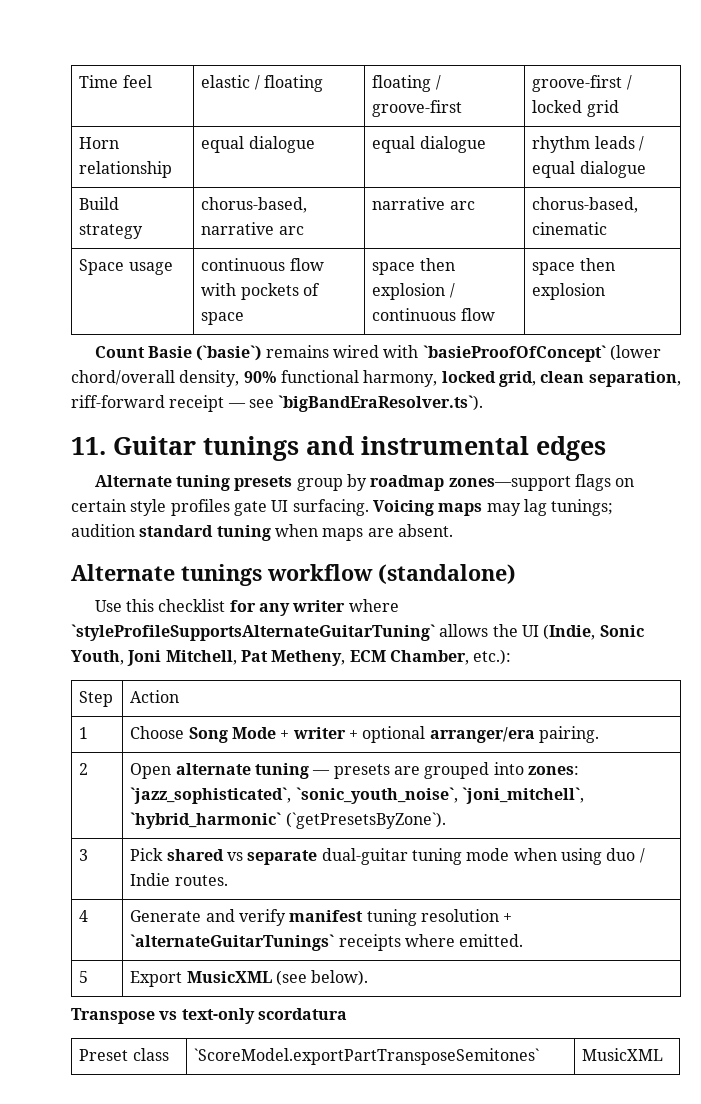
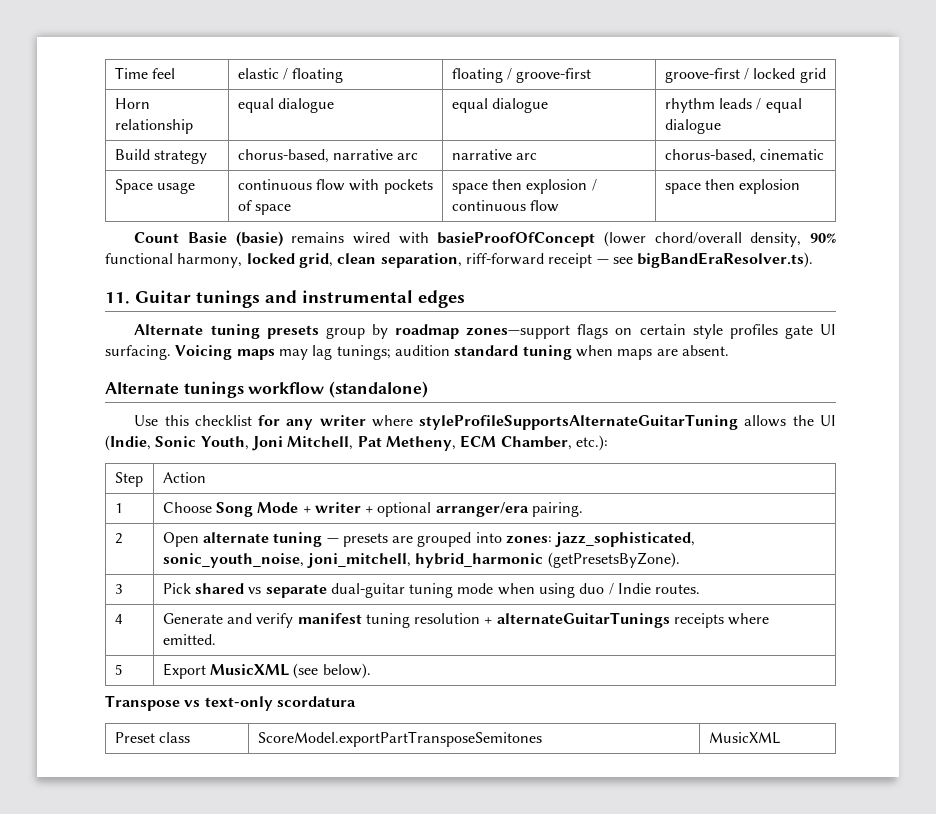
[196,345,262,361] (`basie`) -> [235,231,283,247] (basie)
[422,345,606,362] `basieProofOfConcept` -> [437,232,596,247] basieProofOfConcept
[278,395,484,412] `bigBandEraResolver.ts`). -> [637,252,814,268] bigBandEraResolver.ts).
[71,624,435,641] `styleProfileSupportsAlternateGuitarTuning` -> [419,414,739,430] styleProfileSupportsAlternateGuitarTuning
[130,787,585,804] [130,812,446,829] `jazz_sophisticated`, `sonic_youth_noise`, `joni_mitchell`, `hybrid_harmonic` (`getPresetsByZone`). -> [555,532,696,547] [162,552,680,568] jazz_sophisticated, sonic_youth_noise, joni_mitchell, hybrid_harmonic (getPresetsByZone).
[130,934,335,951] `alternateGuitarTunings` -> [496,612,670,628] alternateGuitarTunings
[194,1048,540,1065] `ScoreModel.exportPartTransposeSemitones` -> [257,731,542,747] ScoreModel.exportPartTransposeSemitones

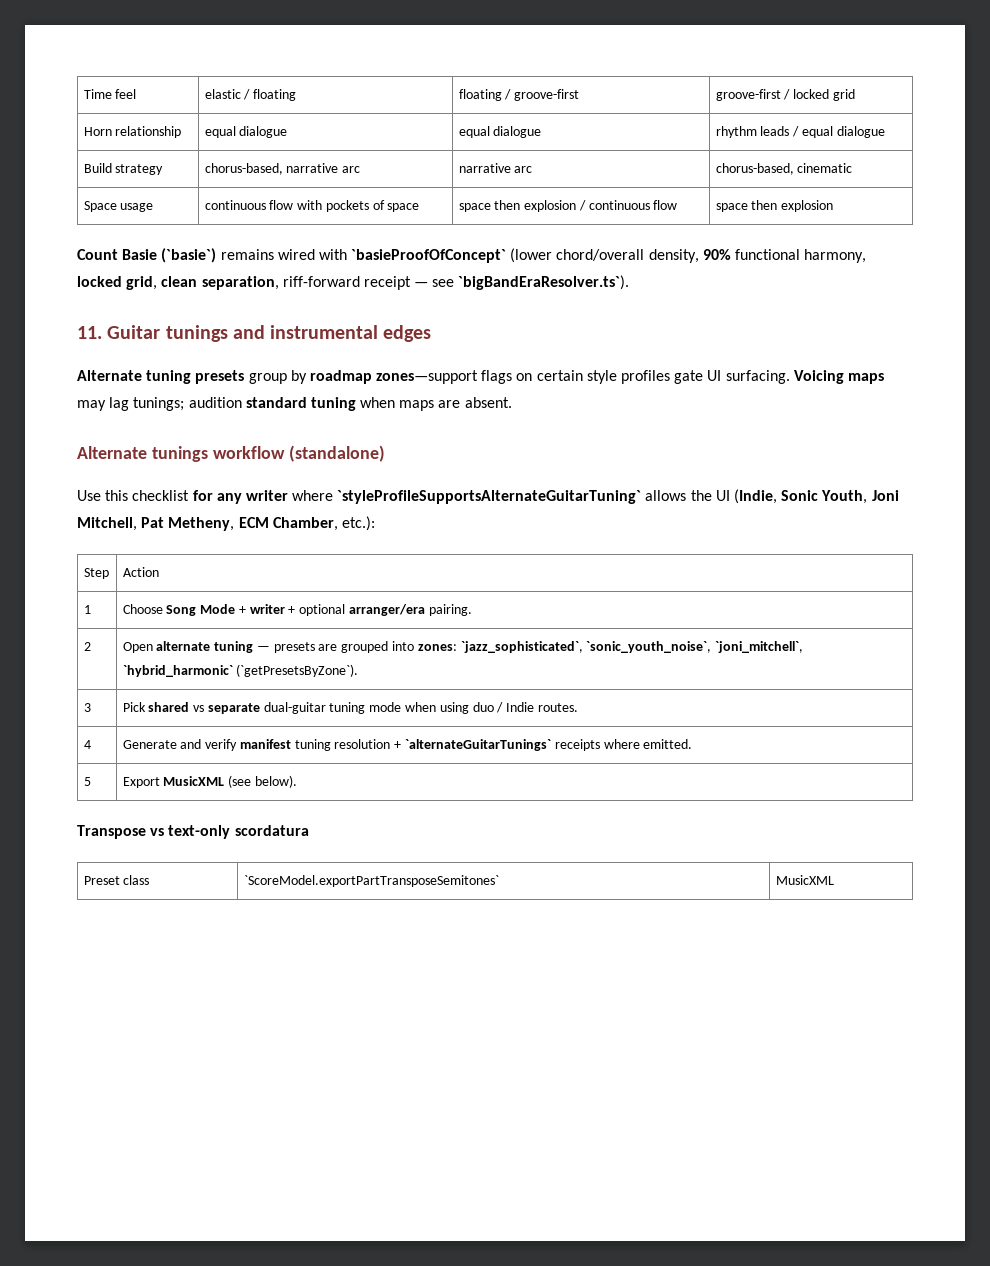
[235,231,283,247] (basie) -> [161,248,217,263] (`basie`)
[437,232,596,247] basieProofOfConcept -> [351,249,507,263] `basieProofOfConcept`
[637,252,814,268] bigBandEraResolver.ts). -> [458,275,630,290] `bigBandEraResolver.ts`).
[419,414,739,430] styleProfileSupportsAlternateGuitarTuning -> [337,490,642,504] `styleProfileSupportsAlternateGuitarTuning`
[555,532,696,547] [162,552,680,568] jazz_sophisticated, sonic_youth_noise, joni_mitchell, hybrid_harmonic (getPresetsByZone). -> [460,641,804,653] [122,664,359,677] `jazz_sophisticated`, `sonic_youth_noise`, `joni_mitchell`, `hybrid_harmonic` (`getPresetsByZone`).
[496,612,670,628] alternateGuitarTunings -> [405,739,552,751] `alternateGuitarTunings`
[257,731,542,747] ScoreModel.exportPartTransposeSemitones -> [243,875,499,887] `ScoreModel.exportPartTransposeSemitones`

